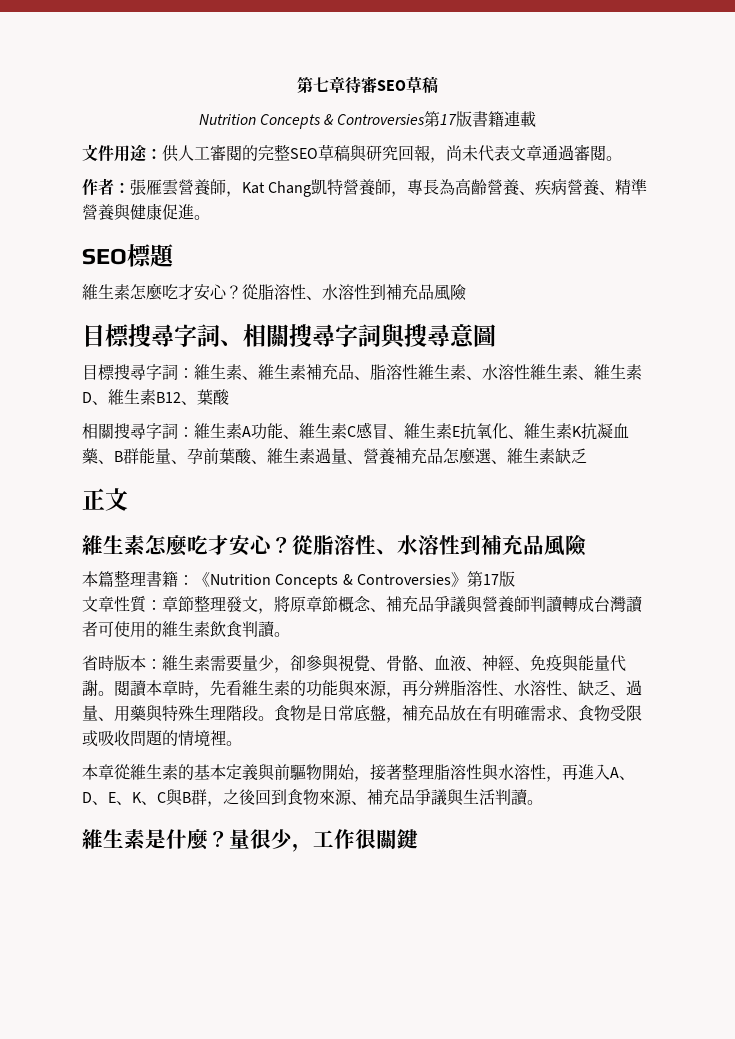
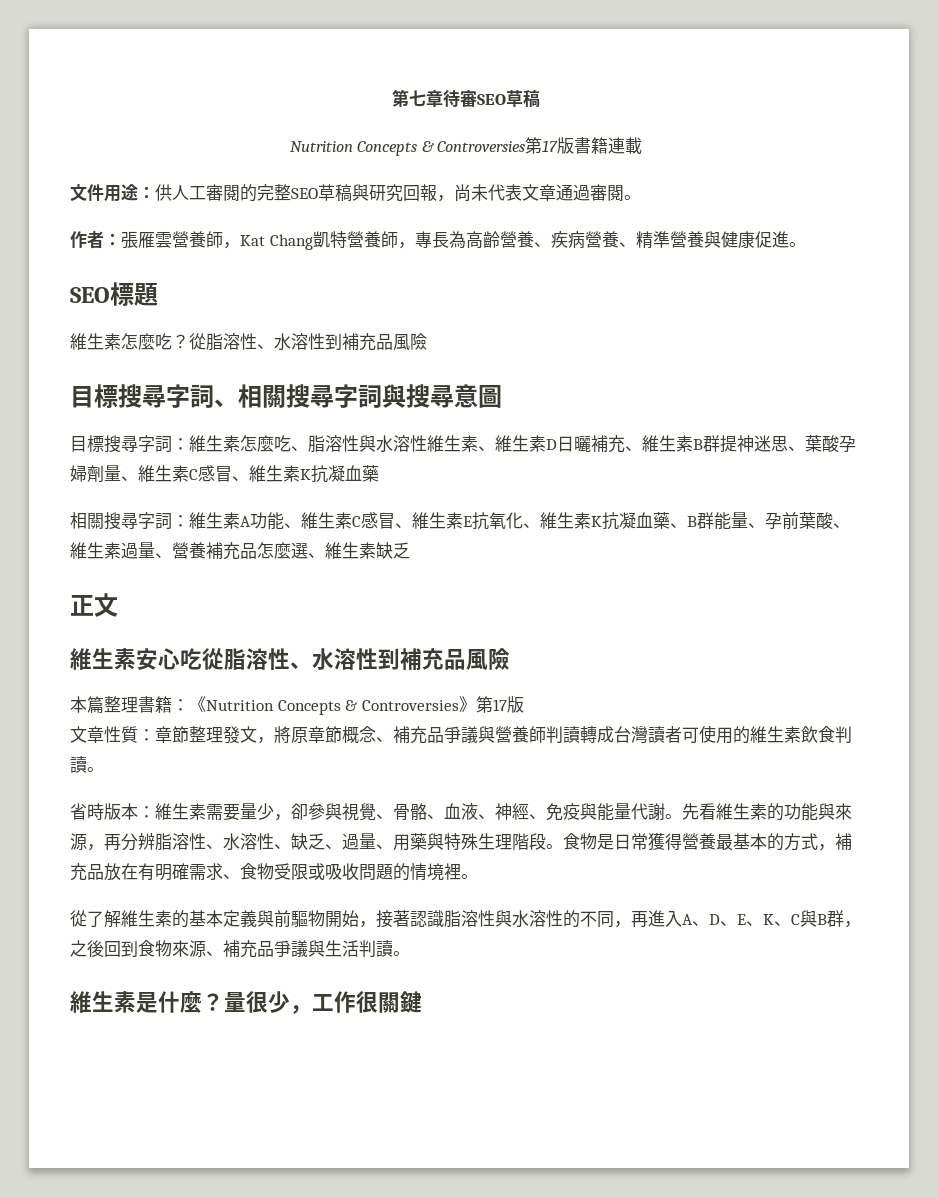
[178,284,227,301] 才安心 -> (172, 341) none
[242,364,482,380] 、維生素補充品、脂溶性維生素、 -> [240,435,376,453] 怎麼吃、脂溶性與
[92,389,229,405] 、維生素B12、葉酸 -> [557,435,856,453] [70,465,379,483] 日曬補充、維生素B群提神迷思、葉酸孕婦劑量、維生素C感冒、維生素K抗凝血藥
[145,535,292,556] 怎麼吃才安心？ -> [136,648,202,670] 安心吃
[114,680,210,698] 閱讀本章時， -> (682, 816) none
[354,704,386,721] 底盤 -> [648,833,818,851] 獲得營養最基本的方式
[82,764,131,780] 本章從 -> [70,910,121,928] 從了解
[402,763,546,781] 整理脂溶性與水溶性 -> [410,910,614,928] 認識脂溶性與水溶性的不同

